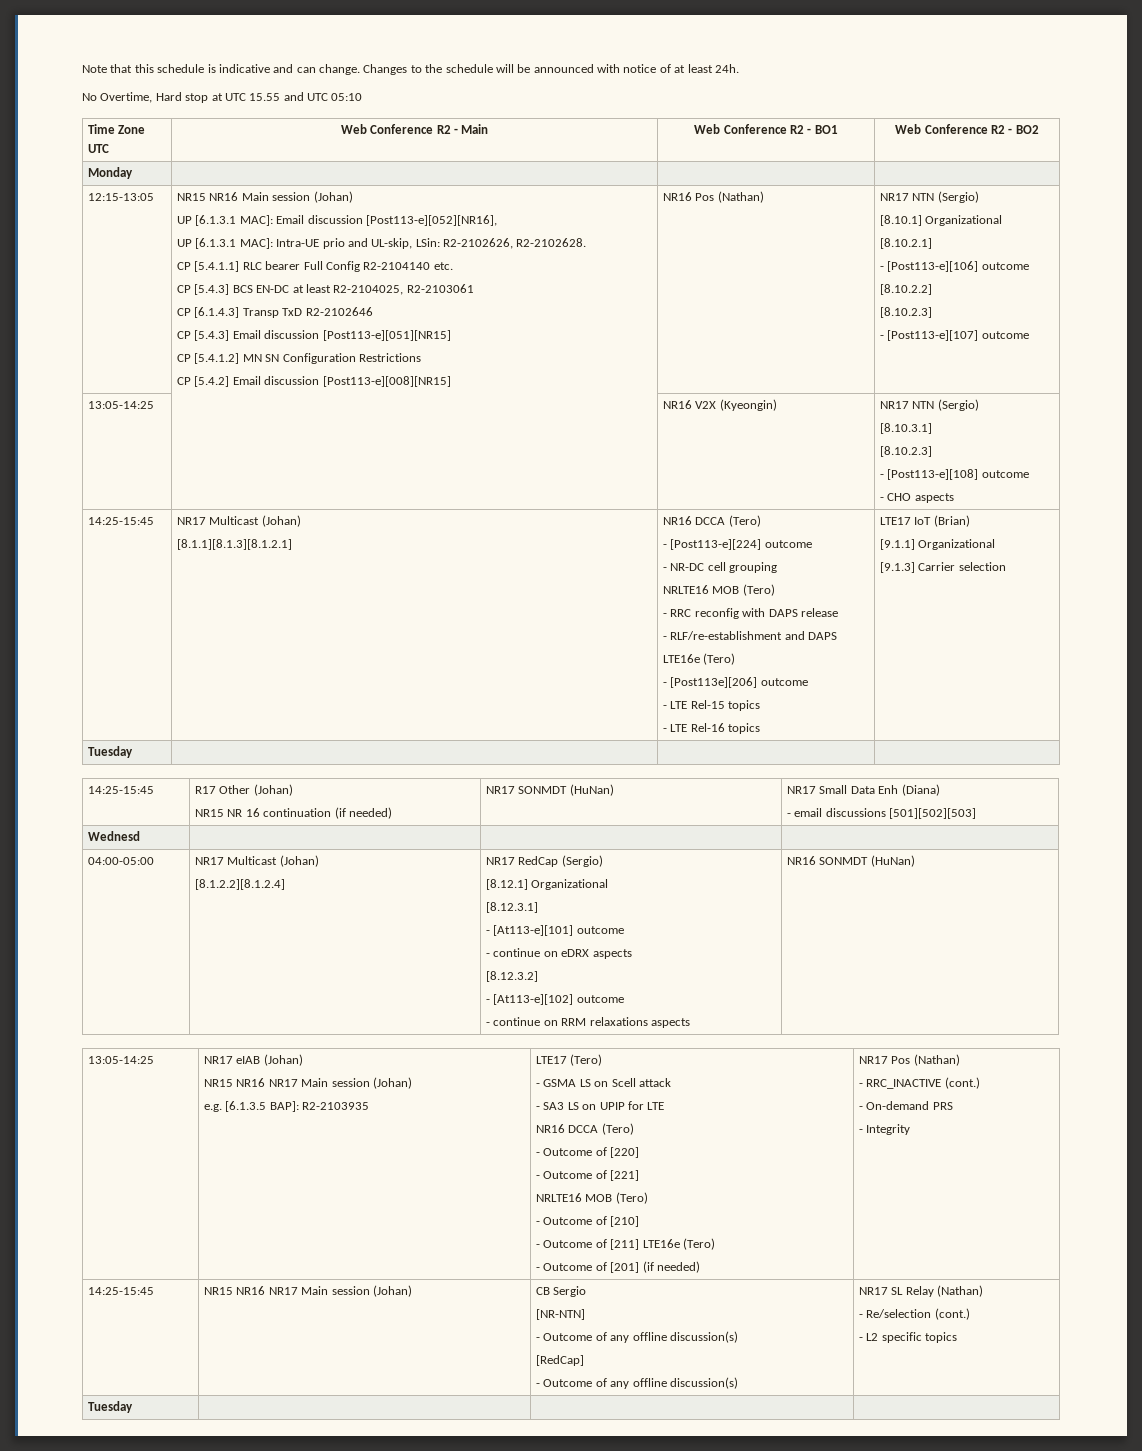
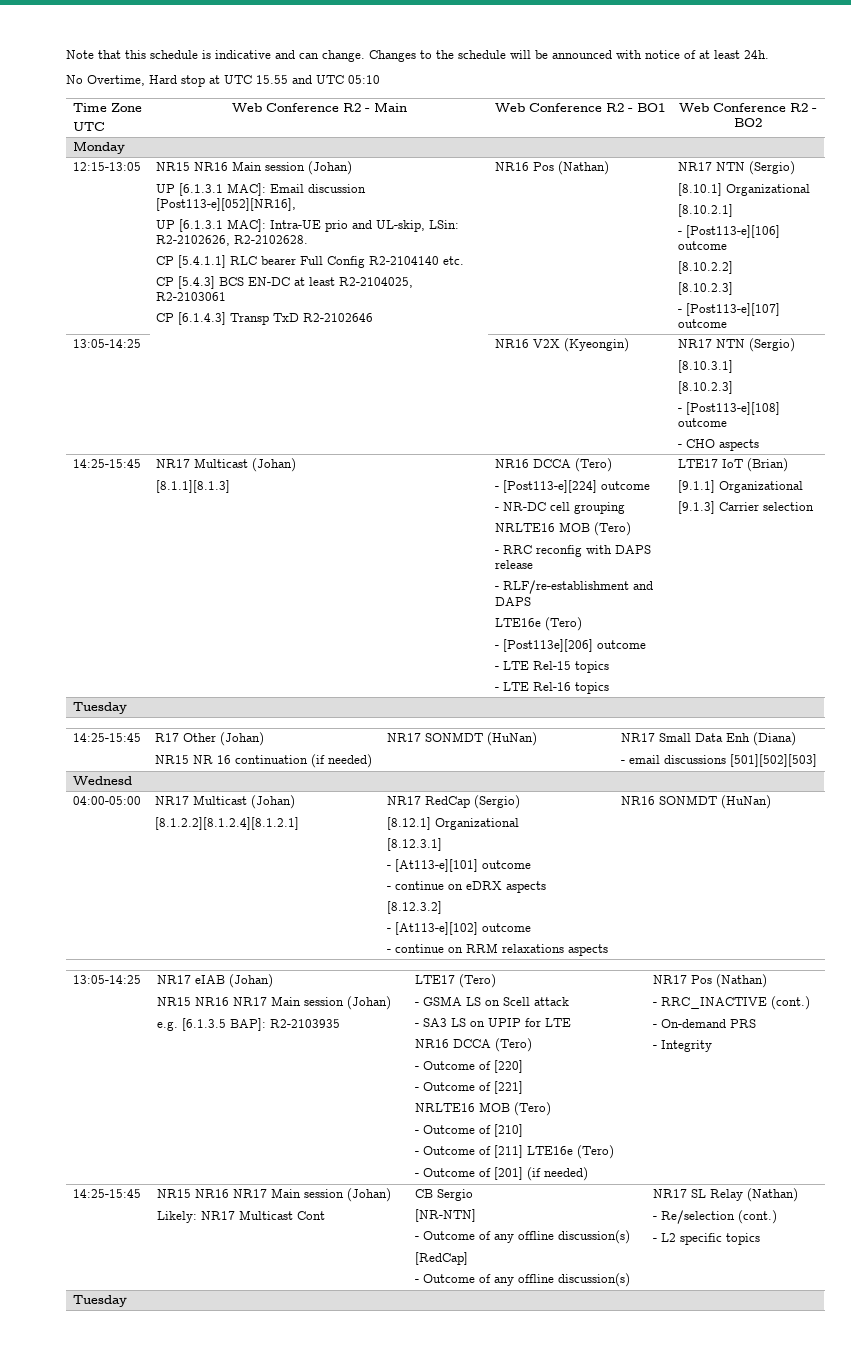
[177,330,451,341] [177,353,421,364] [177,376,451,387] // CP [5.4.3] Email discussion [Post113-e][051][NR15] // CP [5.4.1.2] MN SN Configuration Restrictions // CP [5.4.2] Email discussion [Post113-e][008][NR15] -> (373, 317) none
[177,539,293,550] [8.1.1][8.1.3][8.1.2.1] -> [155,480,230,493] [8.1.1][8.1.3]
[195,879,286,890] [8.1.2.2][8.1.2.4] -> [154,817,299,830] [8.1.2.2][8.1.2.4][8.1.2.1]
(412, 1291) none -> [156,1210,325,1223] // Likely: NR17 Multicast Cont

